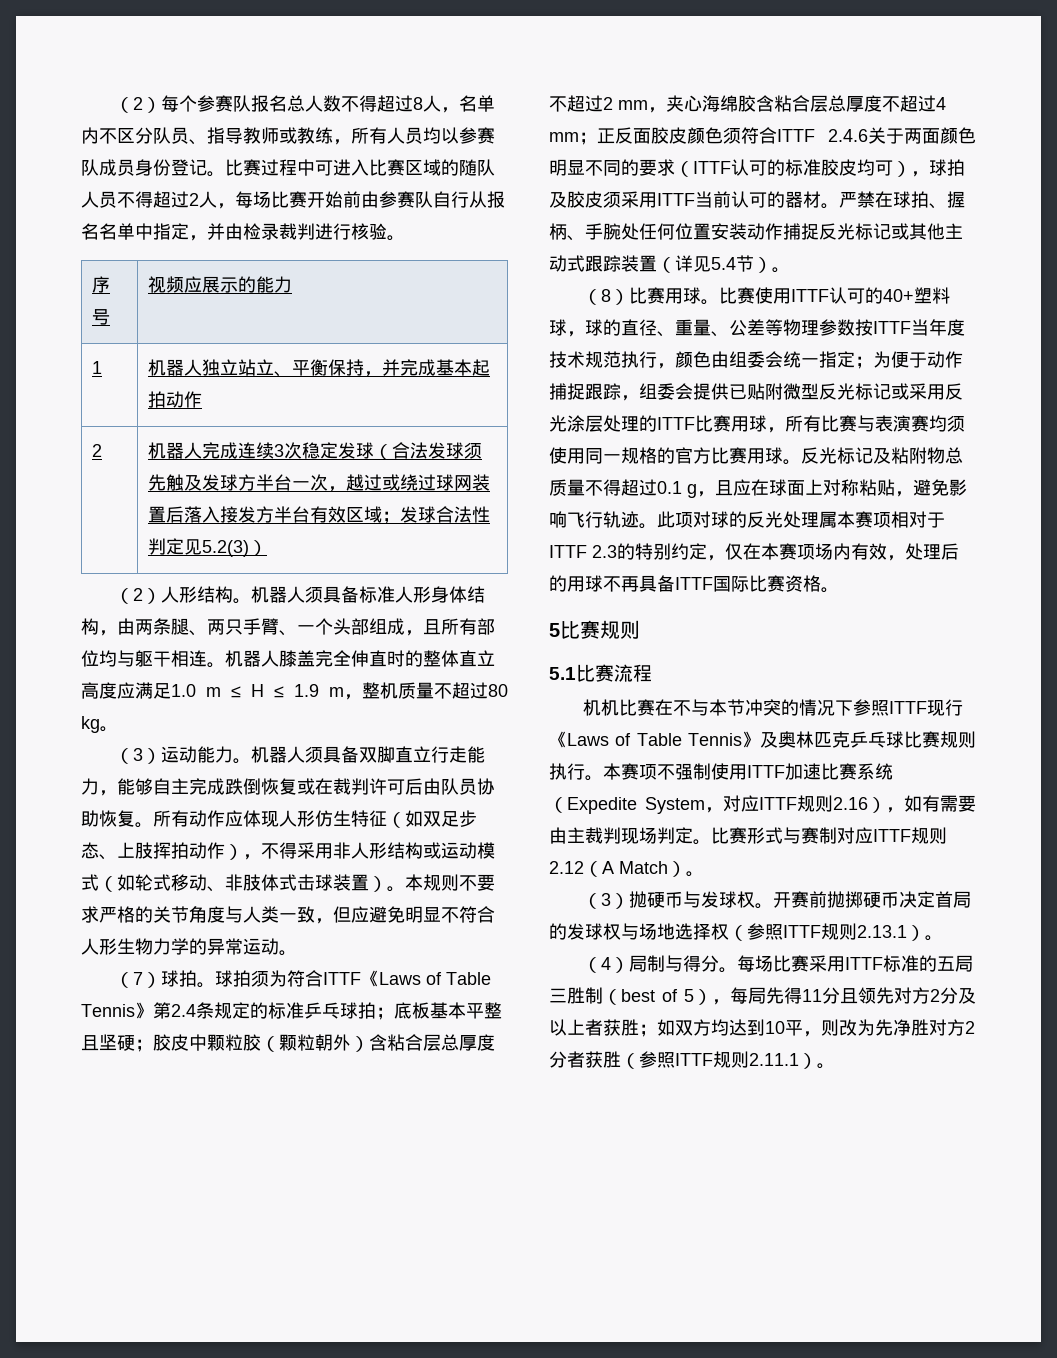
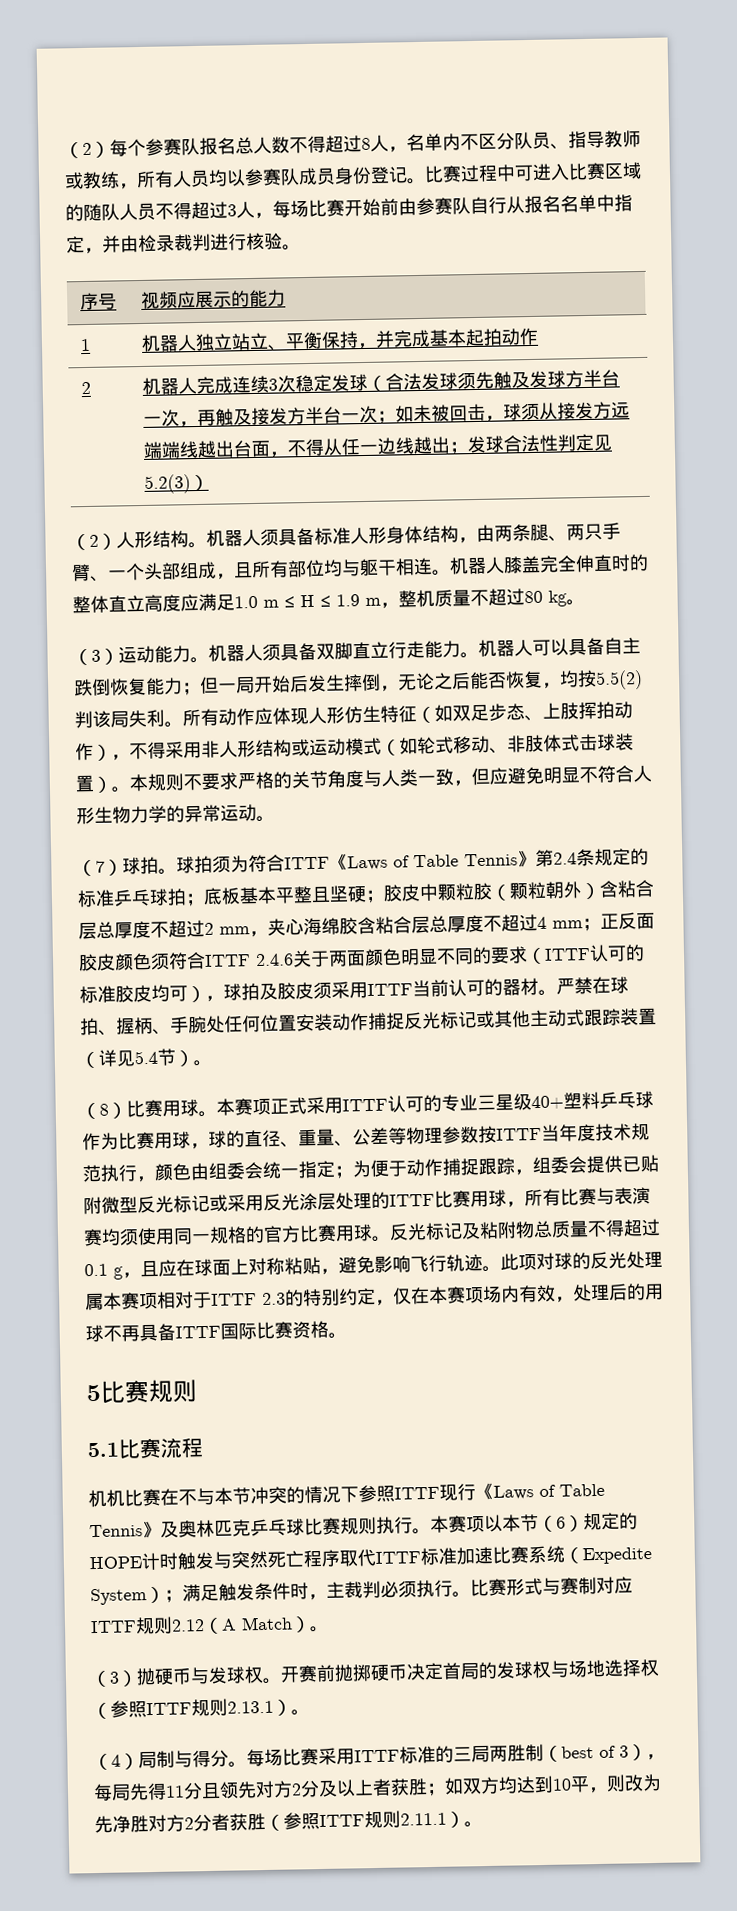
[189,193,199,206] 2 -> [227,204,237,217] 3
[345,474,490,491] [147,506,382,523] 越过或绕过球网装置后落入接发方半台有效区域 -> [196,401,630,427] [142,436,450,459] 再触及接发方半台一次；如未被回击，球须从接发方远端端线越出台面，不得从任一边线越出
[99,778,495,796] [81,810,135,827] ，能够自主完成跌倒恢复或在裁判许可后由队员协助恢复 -> [460,637,641,659] [73,669,643,697] [74,709,165,729] 。机器人可以具备自主跌倒恢复能力；但一局开始后发生摔倒，无论之后能否恢复，均按5.5(2)判该局失利
[719,287,951,304] 比赛使用ITTF认可的40+塑料 -> [216,1090,654,1116] [82,1131,173,1151] 本赛项正式采用ITTF认可的专业三星级40+塑料乒乓球作为比赛用
[657,763,785,780] 不强制使用ITTF -> [484,1512,638,1533] [89,1547,457,1571] 以本节（6）规定的HOPE计时触发与突然死亡程序取代ITTF标准
[705,795,976,813] [549,827,693,844] ，对应ITTF规则2.16），如有需要由主裁判现场判定 -> [146,1579,453,1604] ）；满足触发条件时，主裁判必须执行
[937,955,974,972] [549,988,567,1003] 五局三 -> [453,1744,508,1763] 三局两
[684,989,694,1002] 5 -> [619,1745,629,1758] 3

